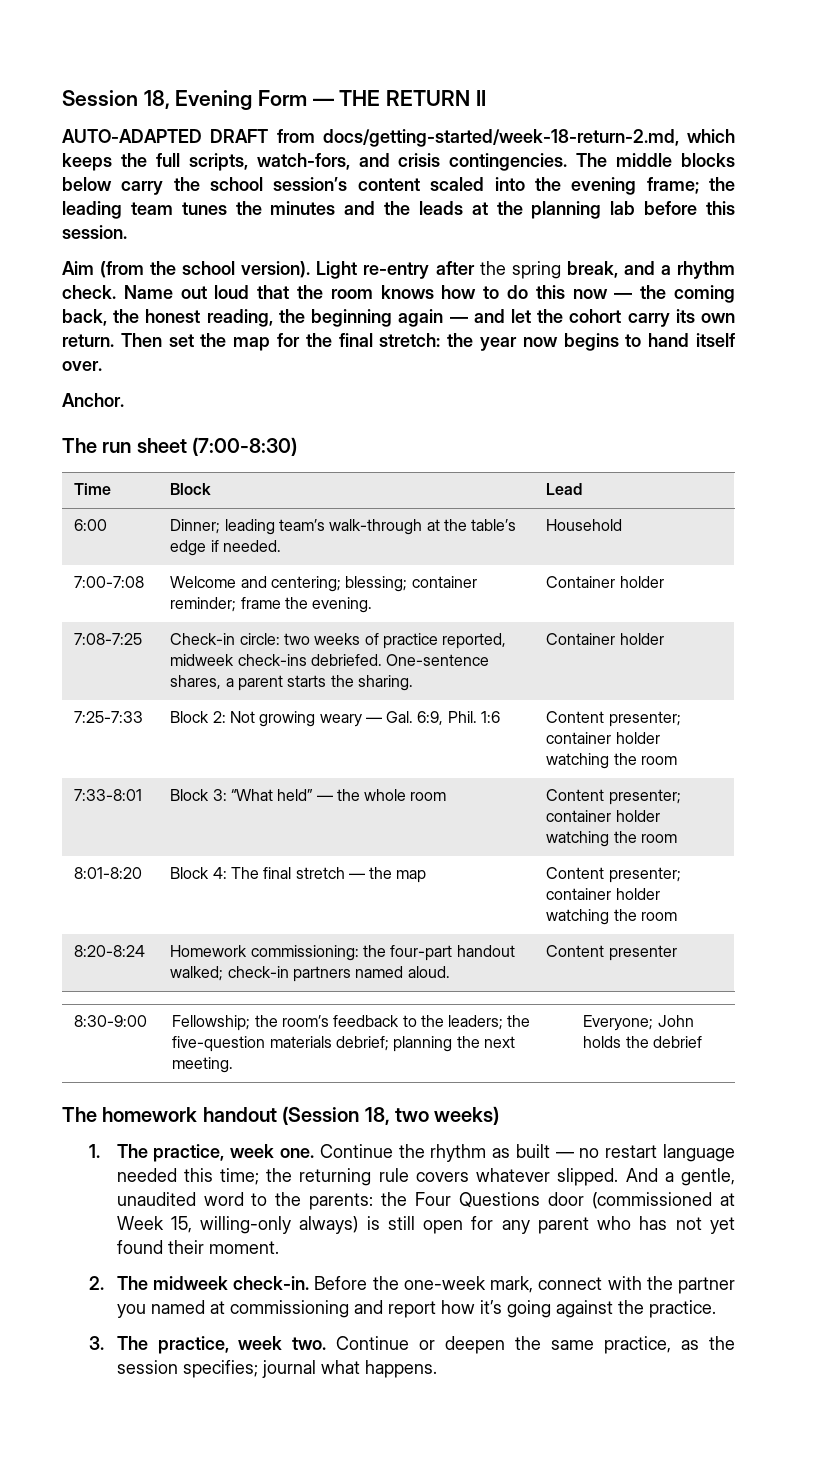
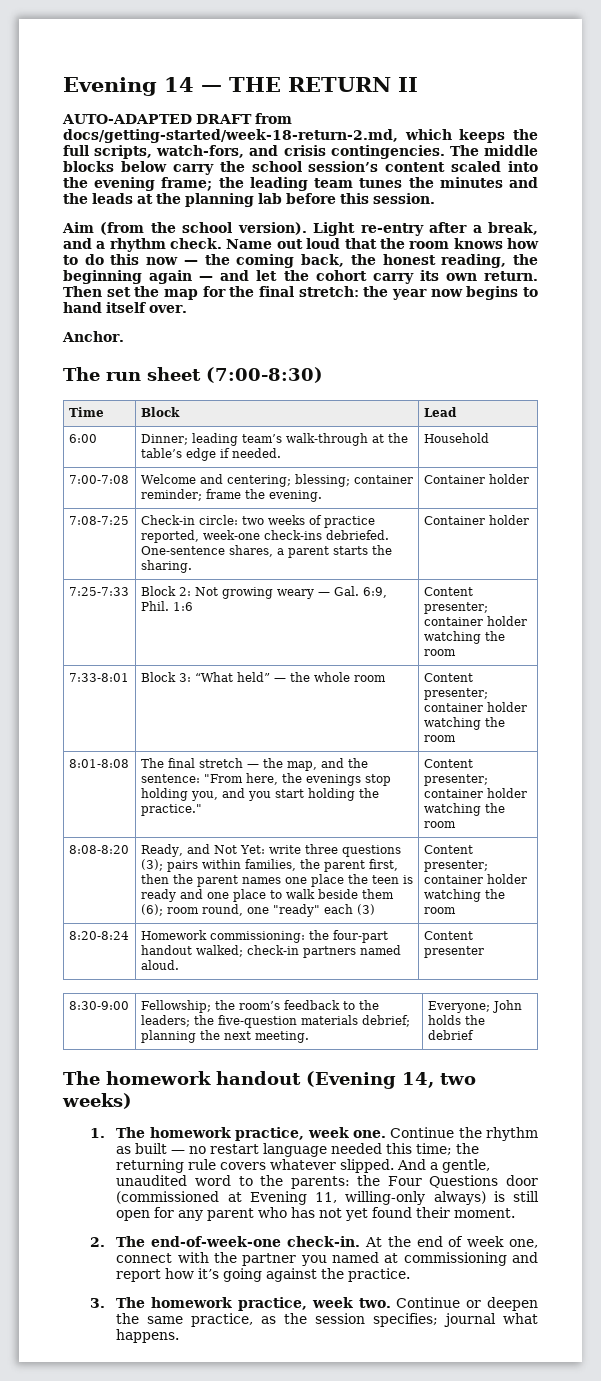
[62,90,308,110] Session 18, Evening Form -> [63,77,194,96] Evening 14
[479,261,561,279] the spring -> [472,225,482,233] a
[170,654,235,666] midweek -> [202,530,260,540] week-one
[74,867,143,879] [170,867,227,879] 8:01-8:20 | Block 4: -> [68,759,129,768] 8:01-8:08 |
[396,870,427,883] map -> [286,758,368,771] [140,773,391,786] [140,788,379,801] [140,804,202,816] [423,759,473,768] [423,774,488,786] [423,788,527,798] [423,803,505,816] [423,821,456,828] [68,845,129,854] [140,844,401,857] [140,859,398,872] [140,874,413,887] [140,889,394,902] [140,904,375,917] map, and the sentence: "From here, the evenings stop holding you, and you start holding the practice." | Content presenter; container holder watching the room // 8:08-8:20 | Ready, and Not Yet: write three questions (3); pairs within families, the parent first, then the parent names one place the teen is ready and one place to walk beside them (6); room round, one "ready" each (3)
[282,1106,390,1125] (Session 18, -> [306,1071,434,1089] (Evening 14,
(148, 1151) none -> [149,1127,231,1138] homework
[116,1216,192,1233] Week 15, -> [249,1191,338,1205] Evening 11,
[152,1276,534,1293] midweek check-in. Before the one-week mark, -> [151,1236,538,1248] end-of-week-one check-in. At the end of week one,
(148, 1343) none -> [151,1297,233,1308] homework

